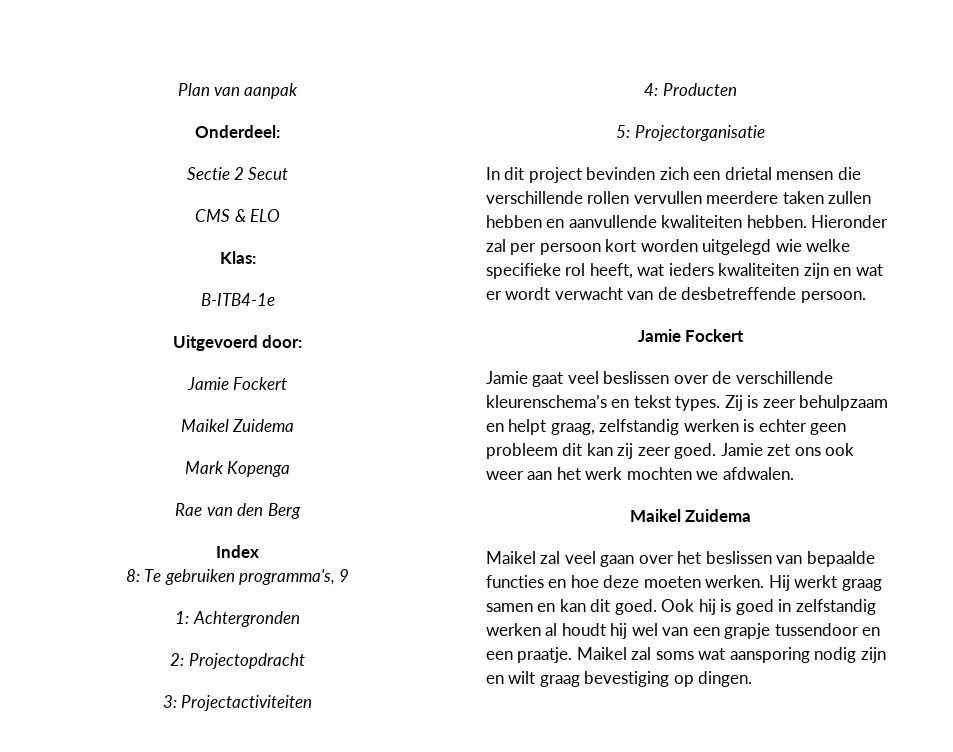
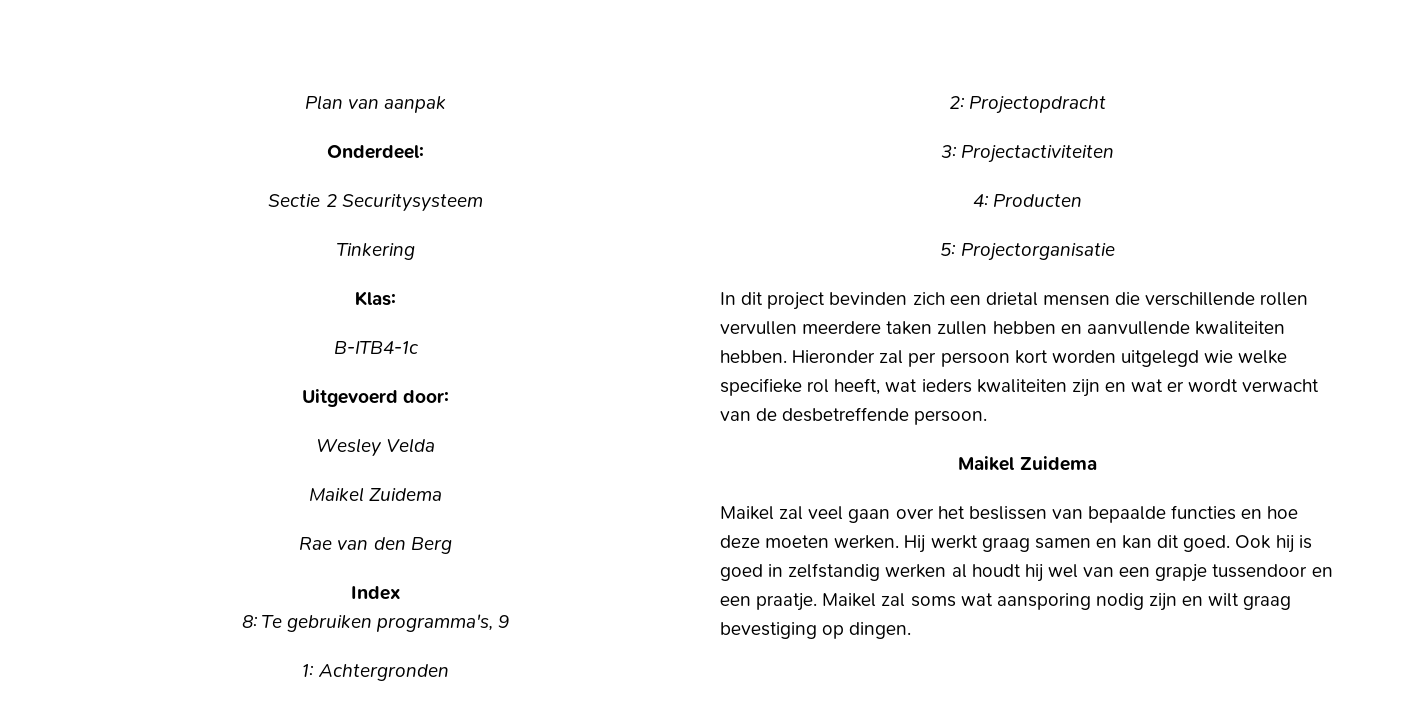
[248,167,289,180] [195,209,280,222] Secut // CMS & ELO -> [341,194,483,212] [336,243,415,260] Securitysysteem // Tinkering
[200,293,275,306] B-ITB4-1e -> [333,341,419,354] B-ITB4-1c
[186,377,288,390] [180,419,295,432] [184,461,291,477] Jamie Fockert // Maikel Zuidema // Mark Kopenga -> [315,438,436,457] [308,487,443,502] Wesley Velda // Maikel Zuidema
[637,329,745,342] [486,371,833,387] [486,394,889,411] [486,419,847,435] [486,443,855,459] [486,467,794,480] // Jamie Fockert // Jamie gaat veel beslissen over de verschillende kleurenschema’s en tekst types. Zij is zeer behulpzaam en helpt graag, zelfstandig werken is echter geen probleem dit kan zij zeer goed. Jamie zet ons ook weer aan het werk mochten we afdwalen. -> (988, 417) none

